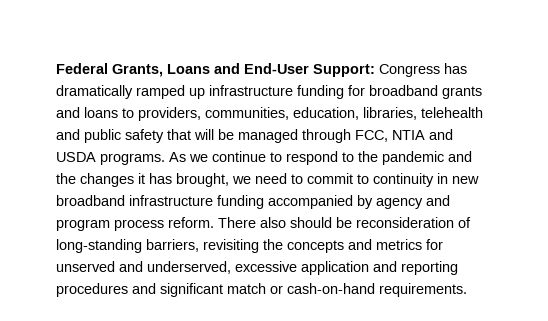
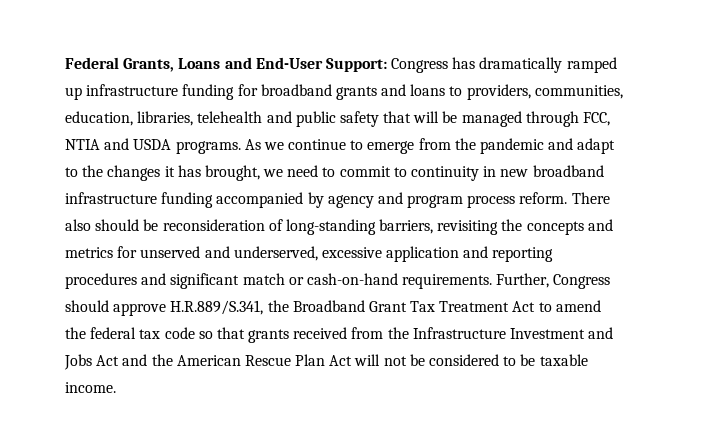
[286,151,354,165] respond to -> [367,138,451,154] emerge from
(472, 156) none -> [577,138,616,154] [65,167,78,177] adapt to
(467, 290) none -> [496,273,611,289] [65,300,601,316] [65,327,614,343] [64,354,588,370] [65,382,116,393] Further, Congress should approve H.R.889/S.341, the Broadband Grant Tax Treatment Act to amend the federal tax code so that grants received from the Infrastructure Investment and Jobs Act and the American Rescue Plan Act will not be considered to be taxable income.

